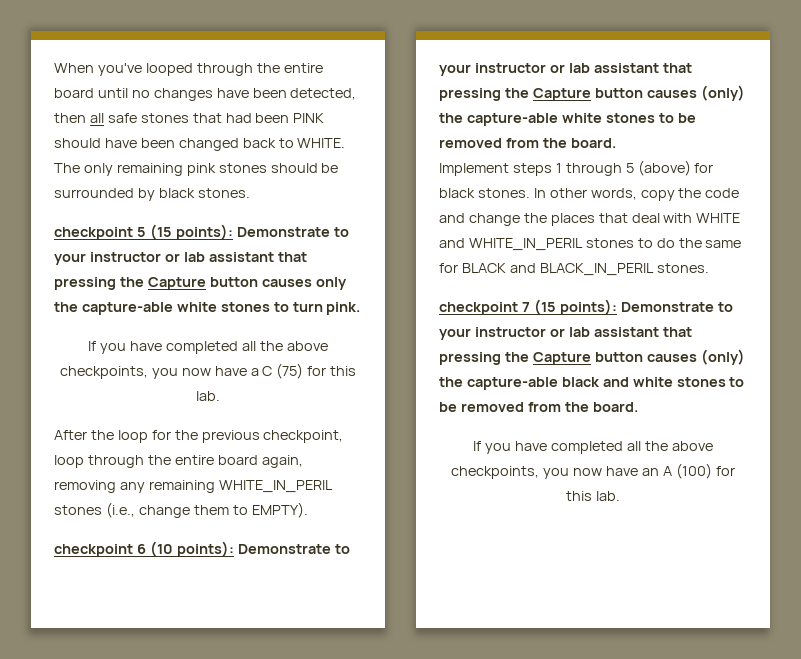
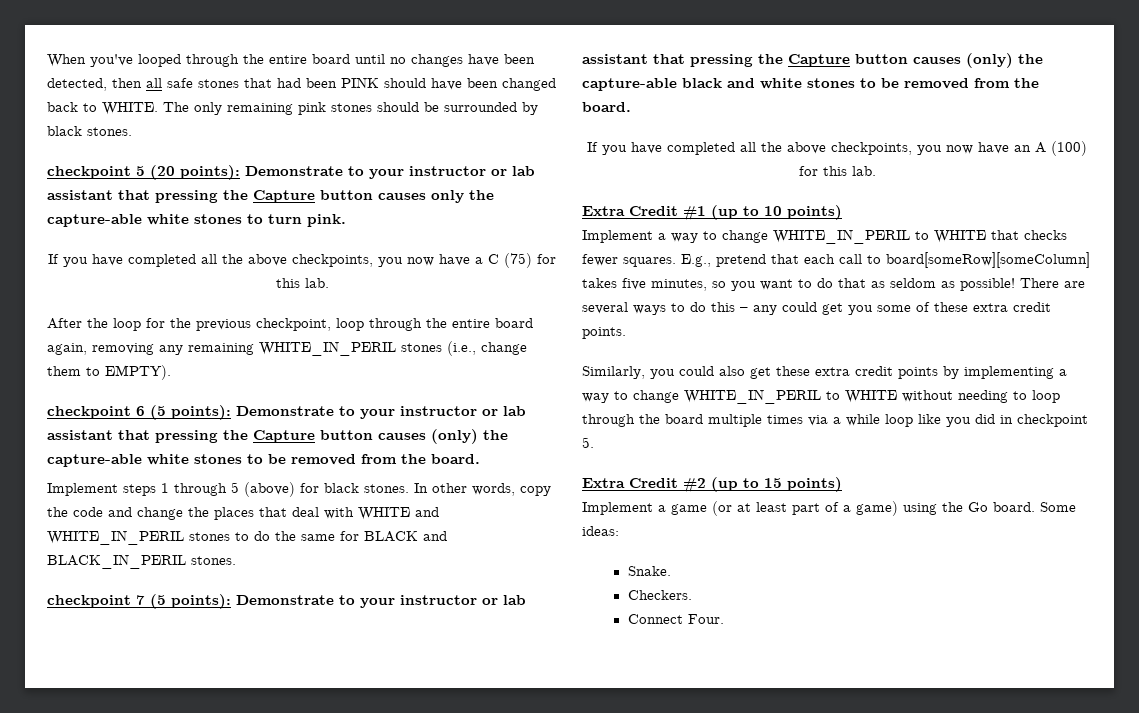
[149,224,172,240] (15 -> [150,165,175,180] (20
[149,541,173,557] (10 -> [150,405,166,420] (5
[533,299,556,315] (15 -> [150,594,166,609] (5
(620, 496) none -> [582,205,842,221] [582,229,1067,244] [582,252,1090,268] [582,278,1085,291] [582,302,1051,315] [582,327,626,339] [582,366,1067,379] [582,389,1060,404] [582,414,1088,427] [582,437,594,448] [582,477,842,493] [582,501,1076,516] [582,526,619,536] [627,566,671,576] [627,590,692,600] [627,614,724,624] // Extra Credit #1 (up to 10 points) // Implement a way to change WHITE_IN_PERIL to WHITE that checks fewer squares. E.g., pretend that each call to board[someRow][someColumn] takes five minutes, so you want to do that as seldom as possible! There are several ways to do this – any could get you some of these extra credit points. // Similarly, you could also get these extra credit points by implementing a way to change WHITE_IN_PERIL to WHITE without needing to loop through the board multiple times via a while loop like you did in checkpoint 5. // Extra Credit #2 (up to 15 points) // Implement a game (or at least part of a game) using the Go board. Some ideas: // Snake. // Checkers. // Connect Four.

